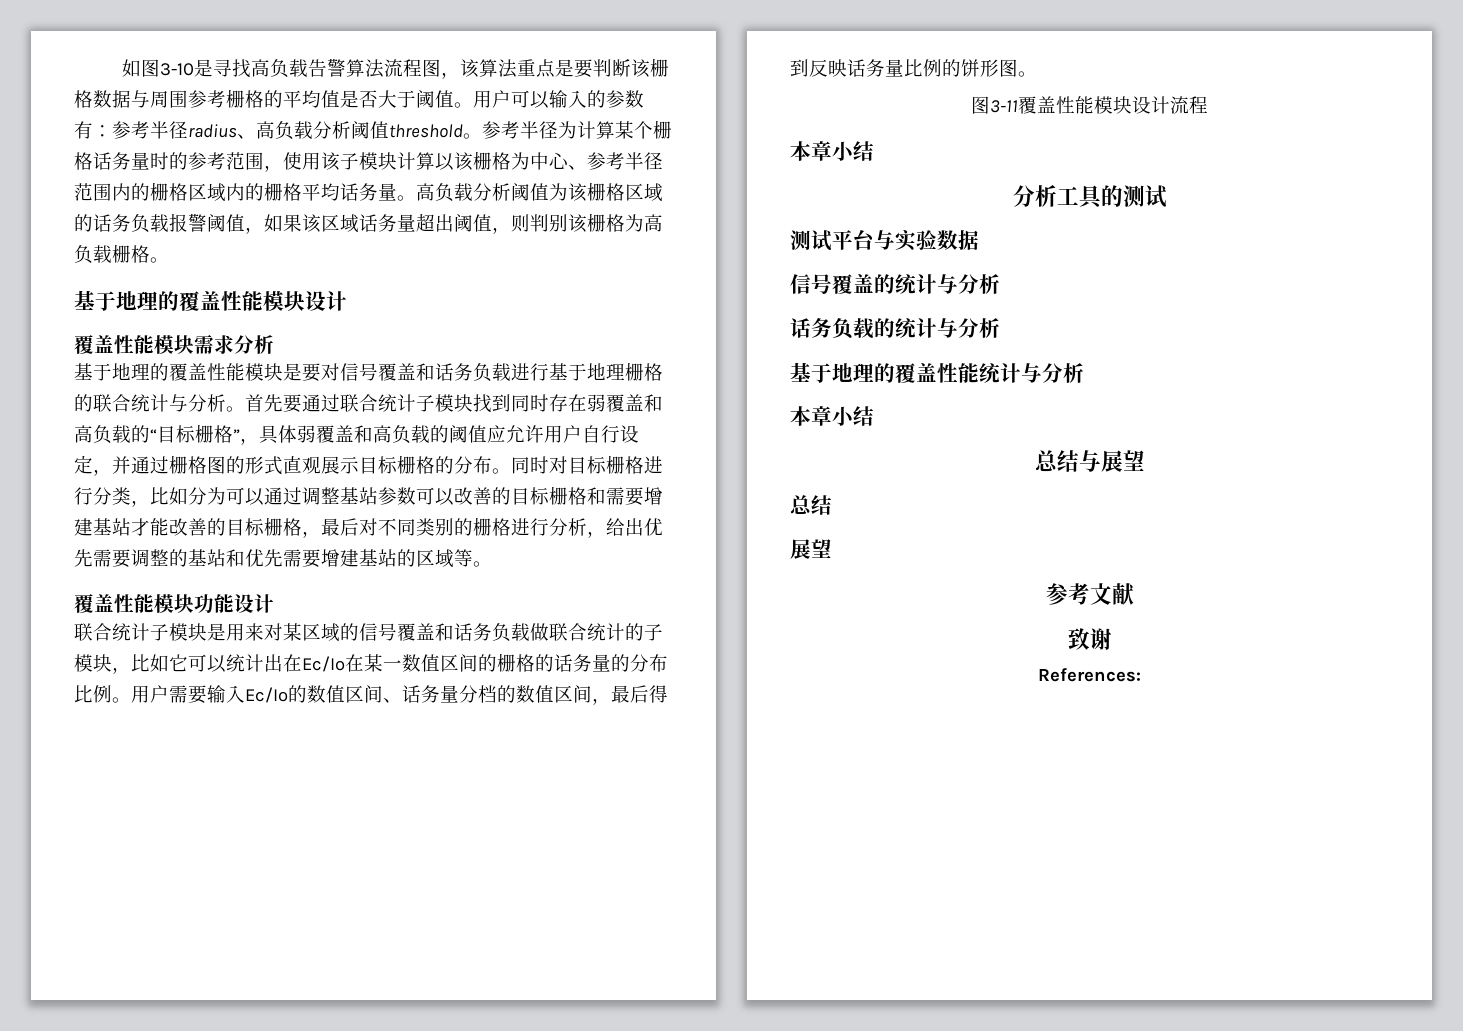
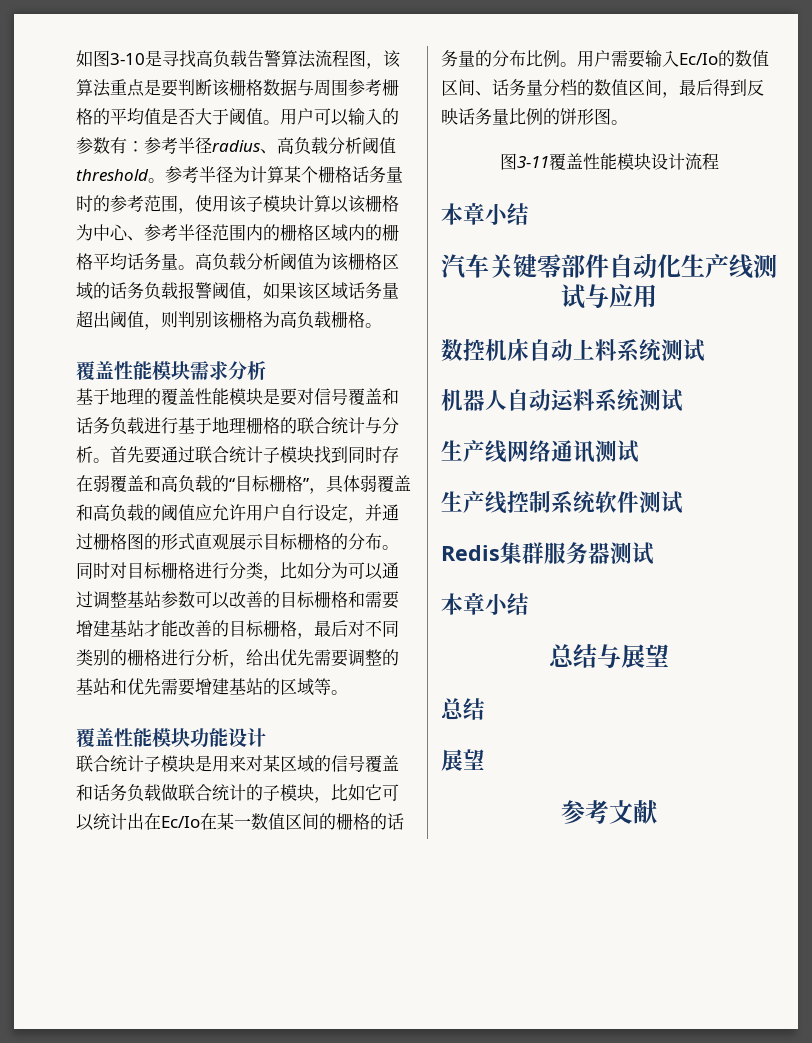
[74,290,347,311] // 基于地理的覆盖性能模块设计 -> (382, 325) none
[1012,185,1167,209] [790,230,979,251] [790,274,1000,294] [790,318,1000,339] [790,362,1084,383] 分析工具的测试 // 测试平台与实验数据 // 信号覆盖的统计与分析 // 话务负载的统计与分析 // 基于地理的覆盖性能统计与分析 -> [441,254,777,279] [561,284,657,309] [441,338,705,362] [441,389,683,412] [441,440,639,463] [441,491,683,514] [441,542,654,565] 汽车关键零部件自动化生产线测试与应用 // 数控机床自动上料系统测试 // 机器人自动运料系统测试 // 生产线网络通讯测试 // 生产线控制系统软件测试 // Redis集群服务器测试
[1067,628,1112,650] [1038,668,1141,682] // 致谢 // References: -> (659, 812) none

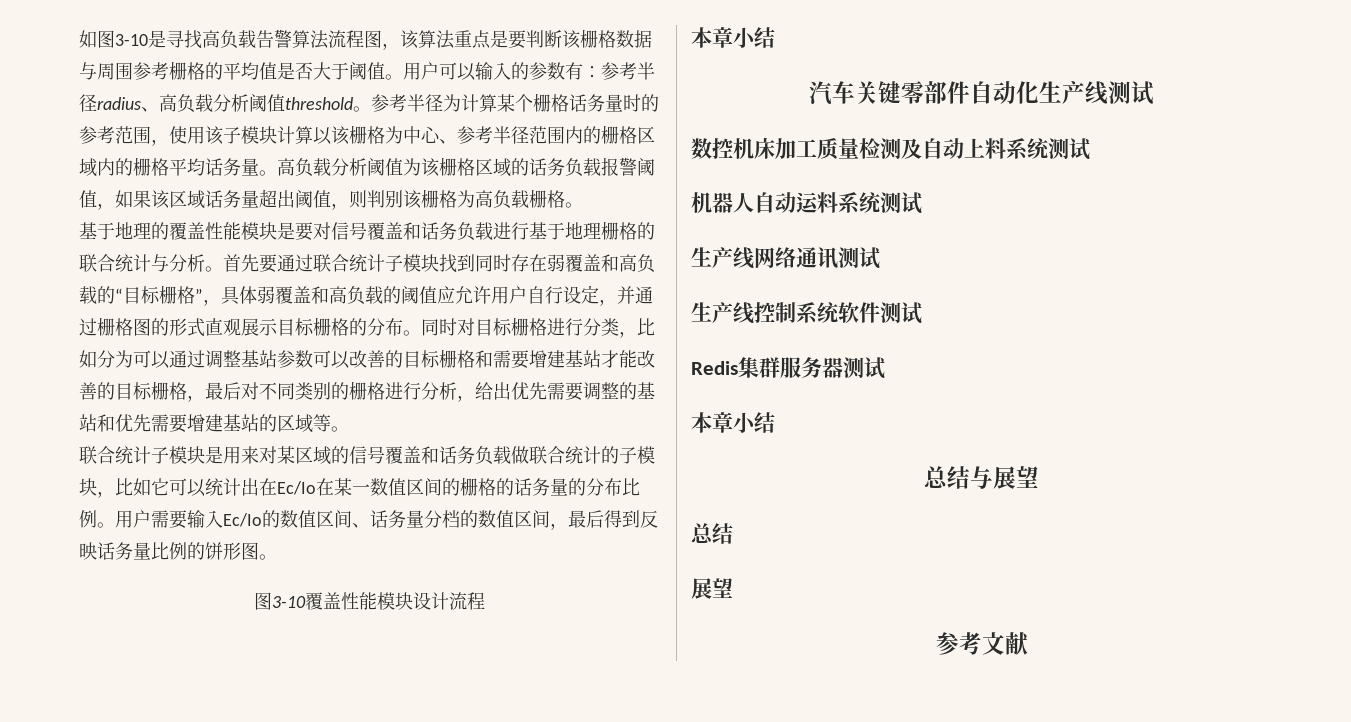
[76,361,266,380] // 覆盖性能模块需求分析 -> (583, 205) none
[76,728,266,747] // 覆盖性能模块功能设计 -> (349, 429) none
[516,156,549,168] 3-11 -> [272,596,306,608] 3-10
[585,284,657,308] 与应用 -> (1154, 93) none
(529, 349) none -> [775,138,922,159] 加工质量检测及

